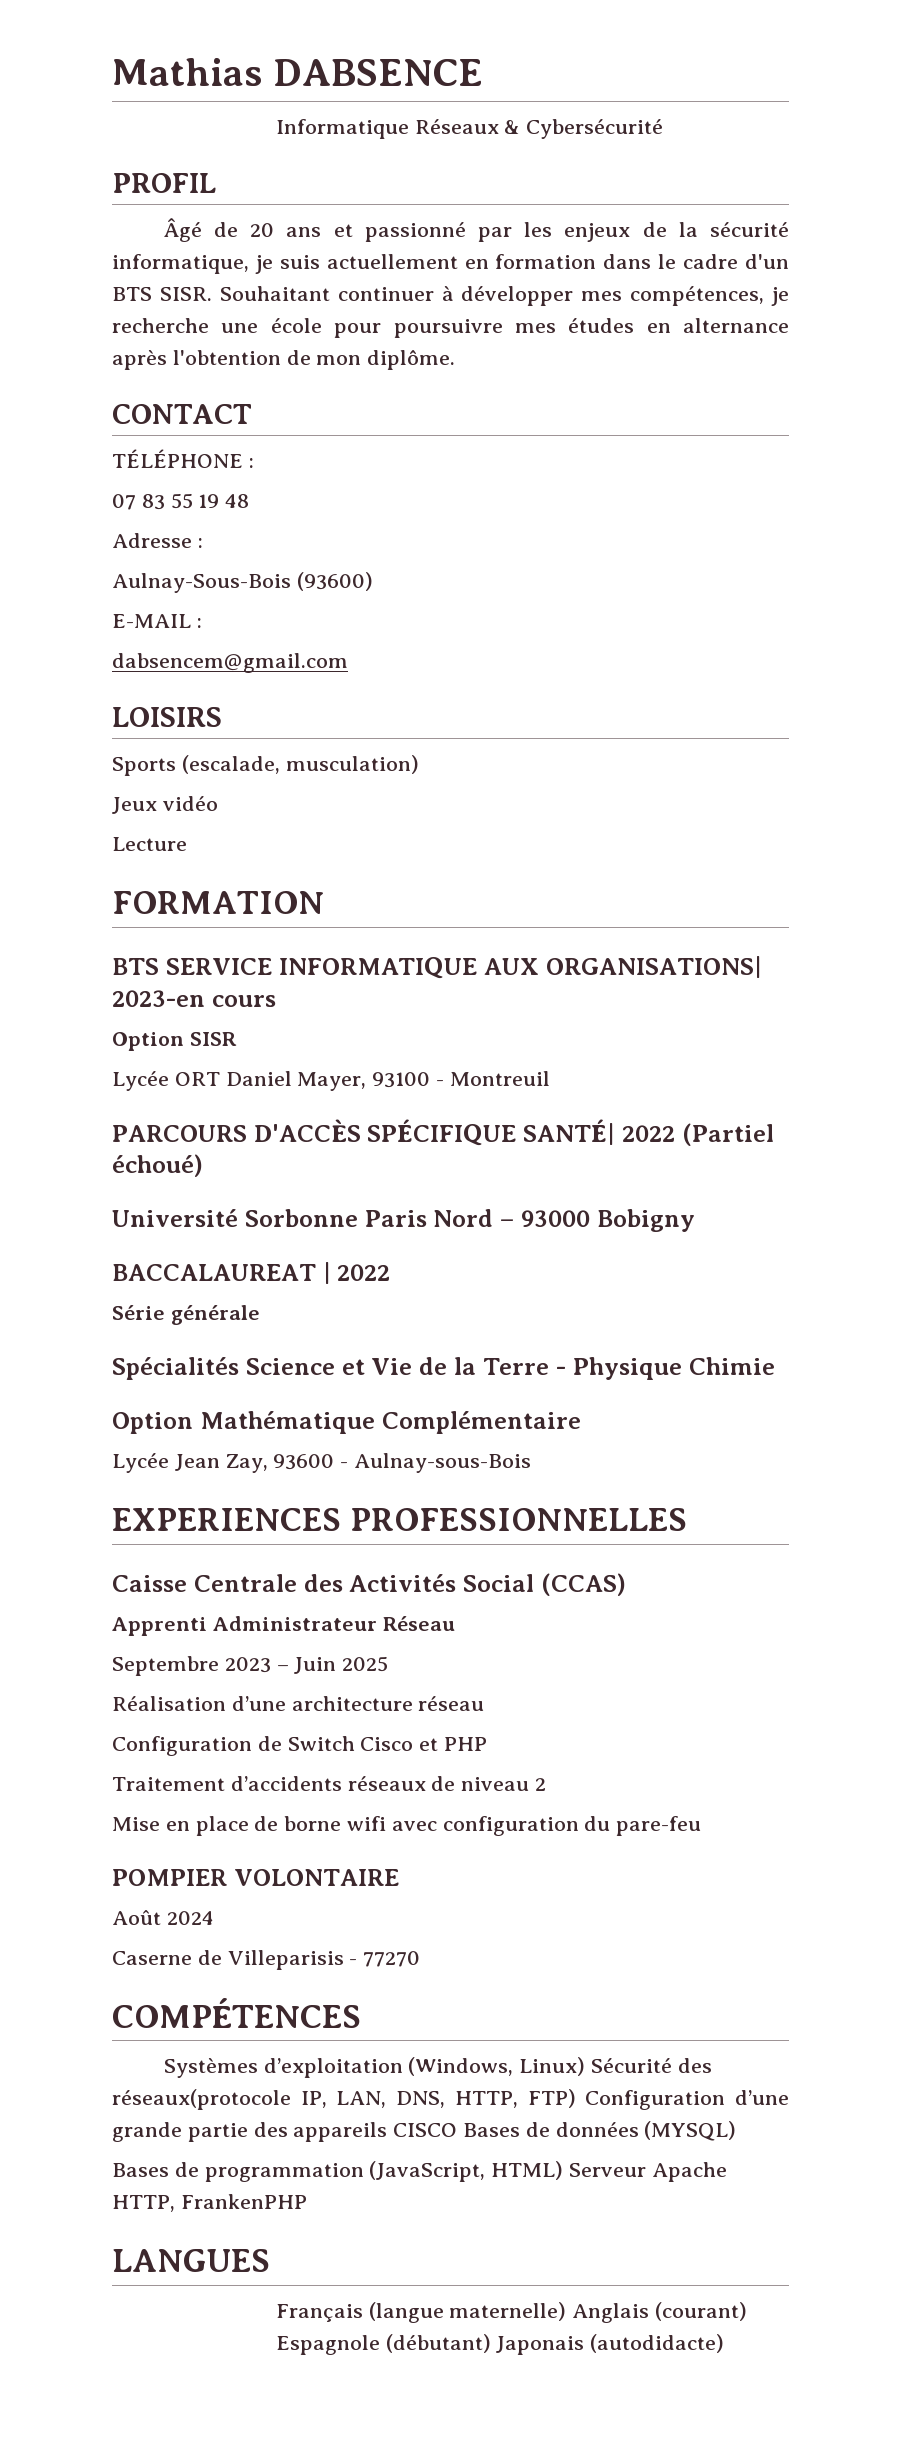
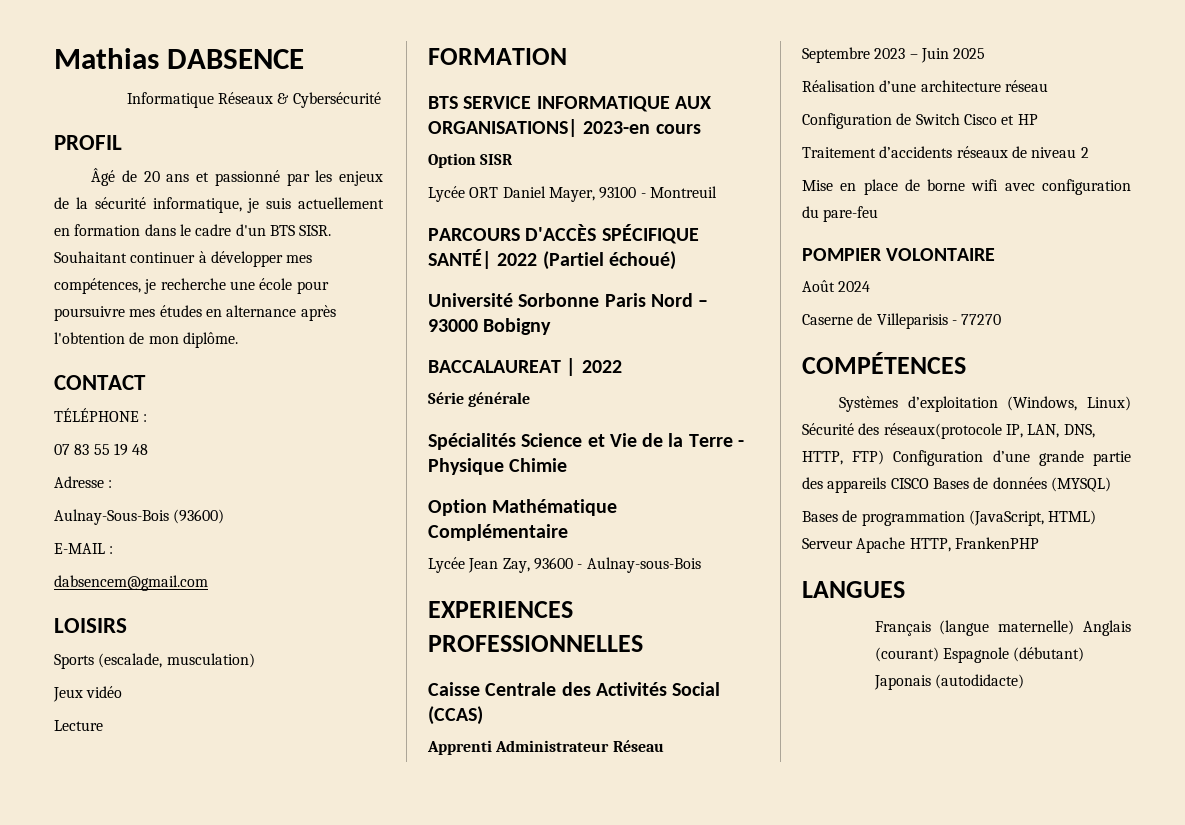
[444,1737,488,1751] PHP -> [1017,114,1038,125] HP

